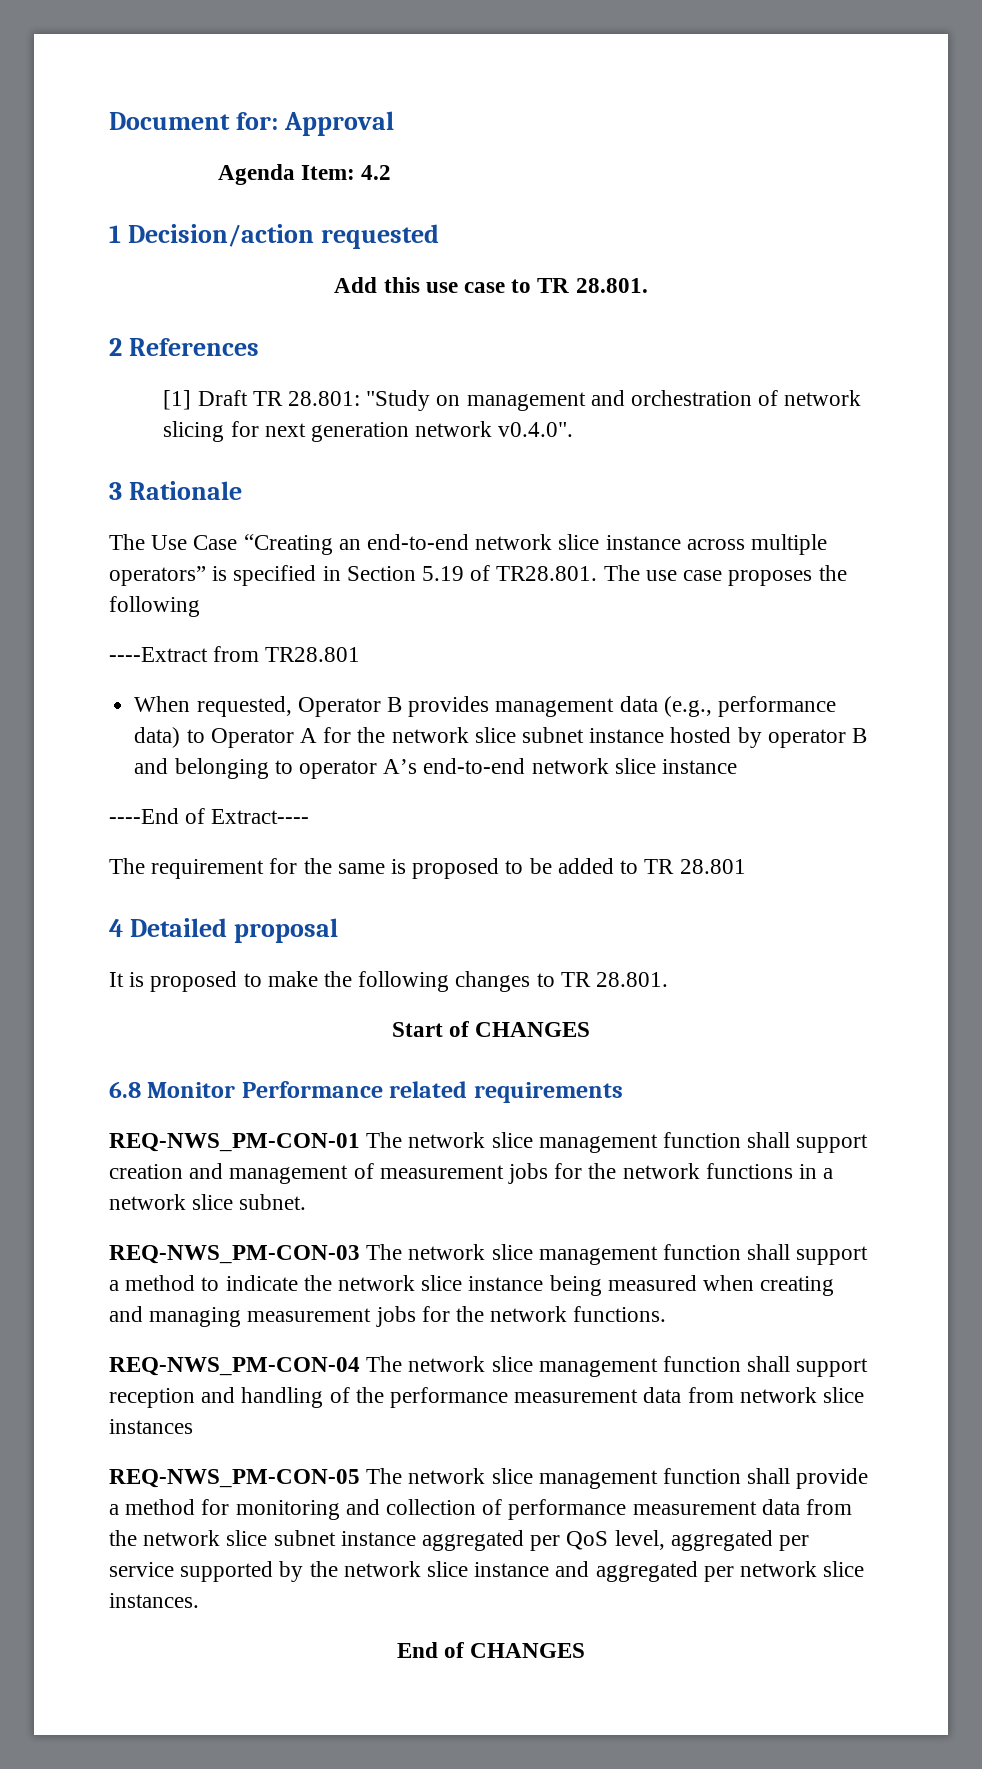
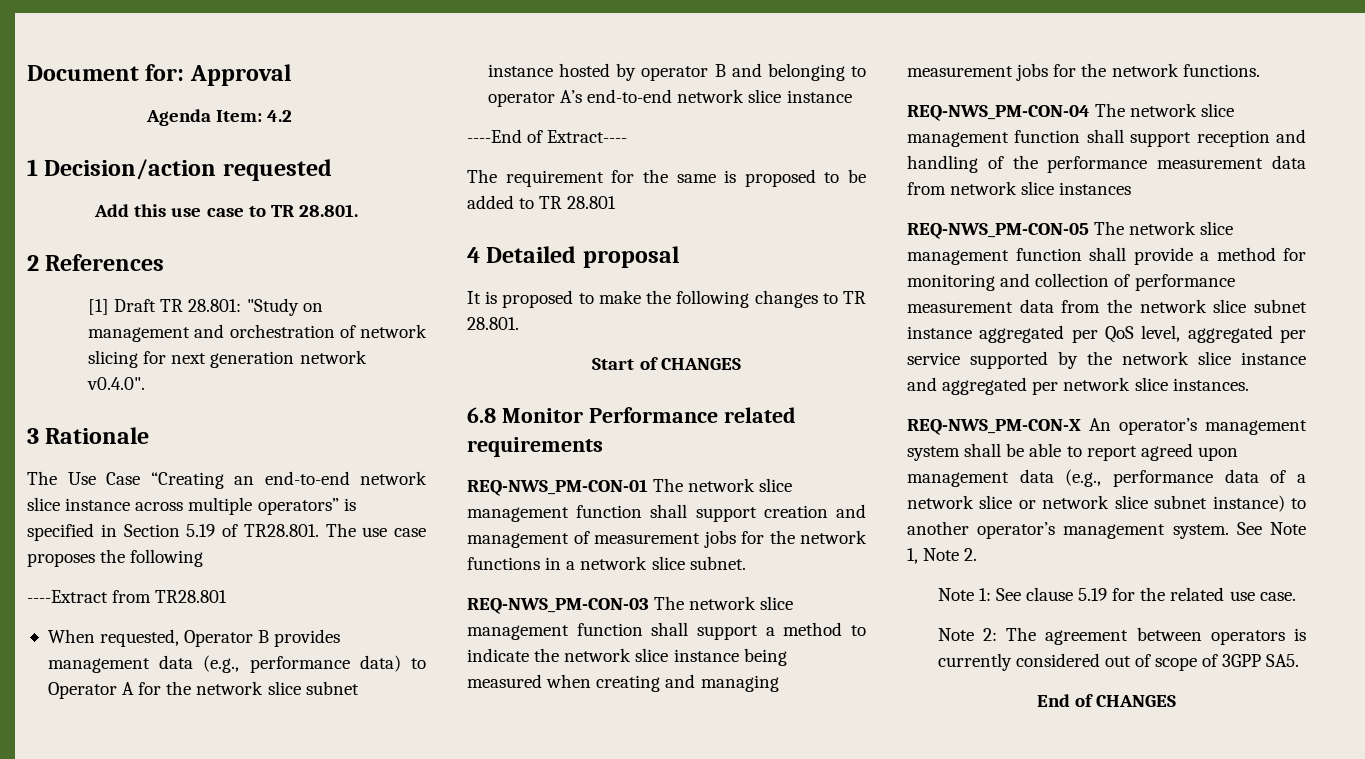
(199, 1600) none -> [907,418,1307,435] [907,443,1238,461] [907,469,1306,487] [907,495,1306,512] [907,521,1306,539] [907,548,978,564] [937,587,1296,601] [937,627,1306,645] [937,653,1300,671] // REQ-NWS_PM-CON-X An operator’s management system shall be able to report agreed upon management data (e.g., performance data of a network slice or network slice subnet instance) to another operator’s management system. See Note 1, Note 2. // Note 1: See clause 5.19 for the related use case. // Note 2: The agreement between operators is currently considered out of scope of 3GPP SA5.

